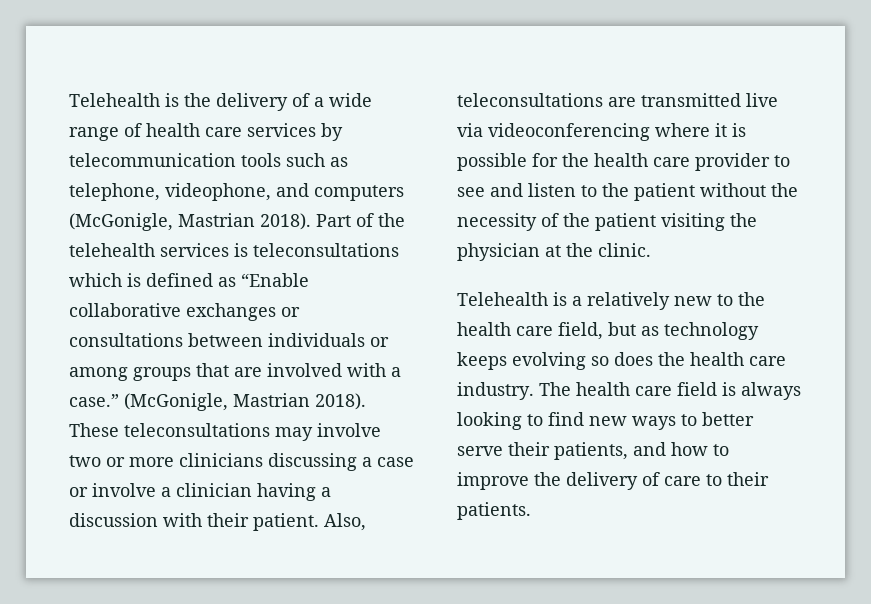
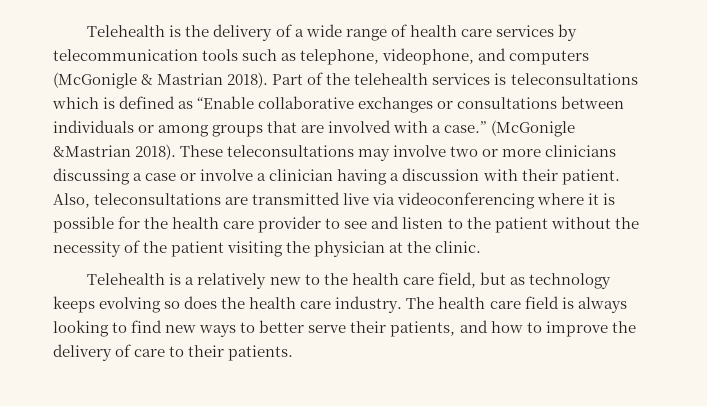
[69,213,173,231] (McGonigle, -> [53,72,154,89] (McGonigle &
[124,393,310,411] (McGonigle, Mastrian -> [490,120,575,137] [53,145,131,157] (McGonigle &Mastrian

